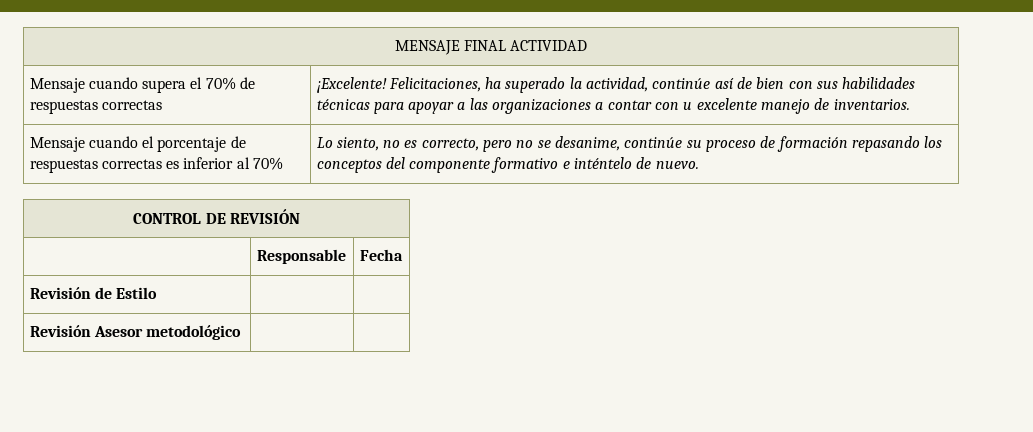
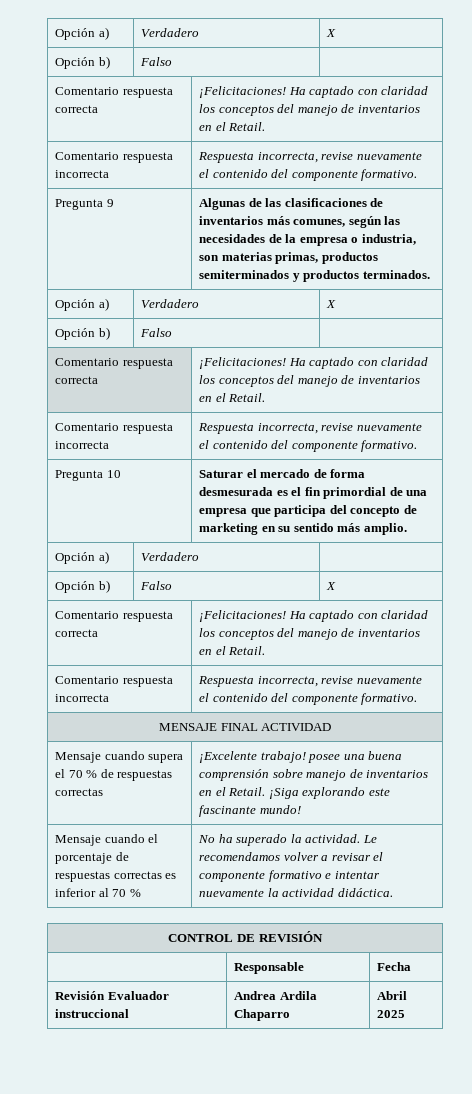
(394, 47) none -> [55,27,109,40] [141,28,200,37] [326,29,337,37] [55,56,110,69] [140,57,173,66] [55,87,173,98] [55,105,99,113] [199,86,429,98] [199,104,420,116] [199,122,266,131] [55,152,173,163] [55,170,110,178] [198,152,422,163] [199,169,418,181] [55,199,114,210] [199,198,384,210] [199,216,401,228] [199,234,416,246] [199,252,378,264] [199,270,430,282] [55,298,109,311] [141,299,200,308] [326,300,337,308] [55,327,110,340] [140,328,173,337] [55,358,173,369] [55,376,99,384] [199,357,429,369] [199,375,420,387] [199,393,266,402] [55,423,173,434] [55,441,110,449] [198,423,422,434] [199,440,418,452] [55,470,121,481] [199,469,366,478] [199,487,428,499] [199,505,417,517] [199,523,407,535] [55,551,109,564] [141,552,200,561] [55,580,110,593] [140,581,173,590] [326,582,337,590] [55,611,173,622] [55,629,99,637] [199,610,429,622] [199,628,420,640] [199,646,266,655] [55,676,173,687] [55,694,110,702] [198,676,422,687] [199,693,418,705] Opción a) | Verdadero | X // Opción b) | Falso | // Comentario respuesta correcta | ¡Felicitaciones! Ha captado con claridad los conceptos del manejo de inventarios en el Retail. // Comentario respuesta incorrecta | Respuesta incorrecta, revise nuevamente el contenido del componente formativo. // Pregunta 9 | Algunas de las clasificaciones de inventarios más comunes, según las necesidades de la empresa o industria, son materias primas, productos semiterminados y productos terminados. // Opción a) | Verdadero | X // Opción b) | Falso | // Comentario respuesta correcta | ¡Felicitaciones! Ha captado con claridad los conceptos del manejo de inventarios en el Retail. // Comentario respuesta incorrecta | Respuesta incorrecta, revise nuevamente el contenido del componente formativo. // Pregunta 10 | Saturar el mercado de forma desmesurada es el fin primordial de una empresa que participa del concepto de marketing en su sentido más amplio. // Opción a) | Verdadero | // Opción b) | Falso | X // Comentario respuesta correcta | ¡Felicitaciones! Ha captado con claridad los conceptos del manejo de inventarios en el Retail. // Comentario respuesta incorrecta | Respuesta incorrecta, revise nuevamente el contenido del componente formativo. //
[205,77,236,90] 70% -> [68,770,98,778] 70 %
[316,77,916,93] [316,98,910,114] ¡Excelente! Felicitaciones, ha superado la actividad, continúe así de bien con sus habilidades técnicas para apoyar a las organizaciones a contar con u excelente manejo de inventarios. -> [199,751,403,763] [199,769,429,781] [199,787,390,799] [199,805,301,817] ¡Excelente trabajo! posee una buena comprensión sobre manejo de inventarios en el Retail. ¡Siga explorando este fascinante mundo!
[253,157,284,170] [316,136,943,152] [316,157,699,173] 70% | Lo siento, no es correcto, pero no se desanime, continúe su proceso de formación repasando los conceptos del componente formativo e inténtelo de nuevo. -> [112,889,141,897] [198,834,377,846] [199,852,384,861] [199,870,380,882] [199,888,393,897] 70 % | No ha superado la actividad. Le recomendamos volver a revisar el componente formativo e intentar nuevamente la actividad didáctica.
[94,287,158,299] [29,325,242,340] de Estilo | | // Revisión Asesor metodológico | | -> [107,991,169,1000] [55,1009,130,1018] [234,991,317,1000] [234,1009,291,1021] [377,991,408,1000] [377,1010,406,1018] Evaluador instruccional | Andrea Ardila Chaparro | Abril 2025

